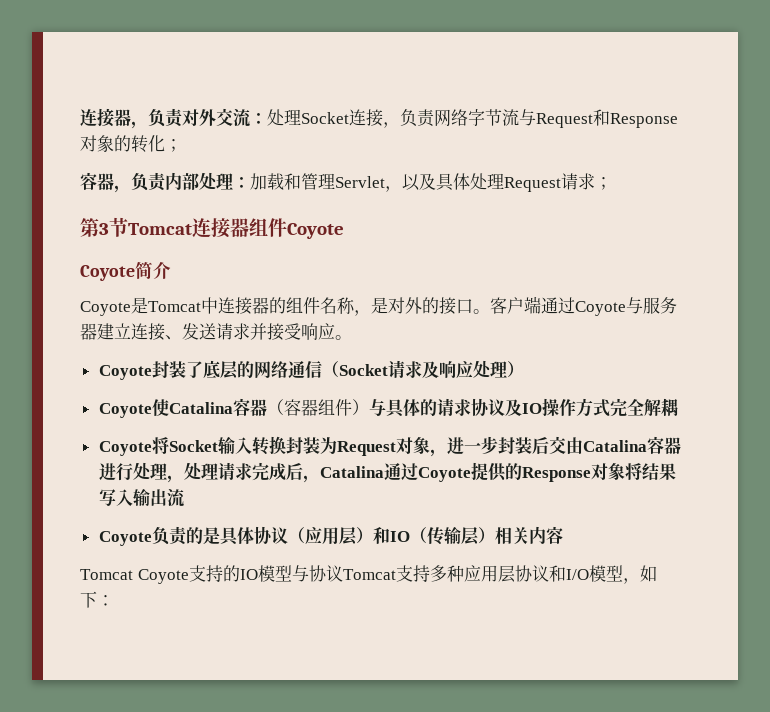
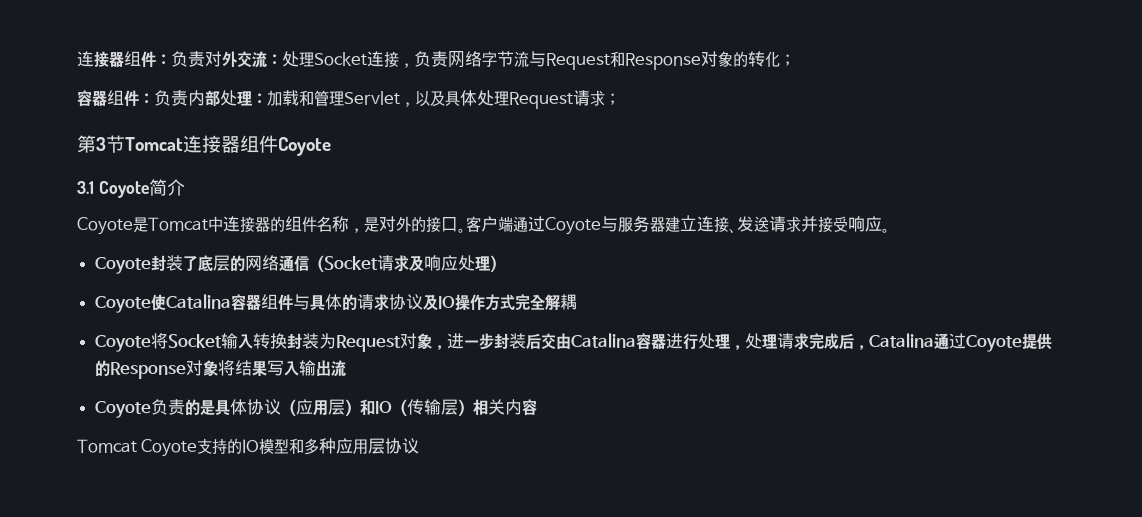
[80,108,148,129] 连接器， -> [77,51,171,68] 连接器组件：
[114,185,131,193] ， -> [107,90,154,107] 组件：
(344, 231) none -> [77,181,94,194] 3.1
[266,399,369,416] （容器组件） -> [261,294,294,311] 组件
[291,565,657,584] [80,591,114,608] 与协议Tomcat⽀持多种应⽤层协议和I/O模型，如下： -> [289,438,420,455] 和多种应用层协议

